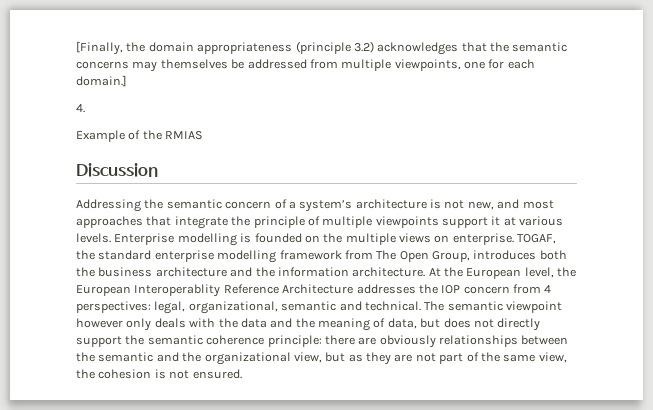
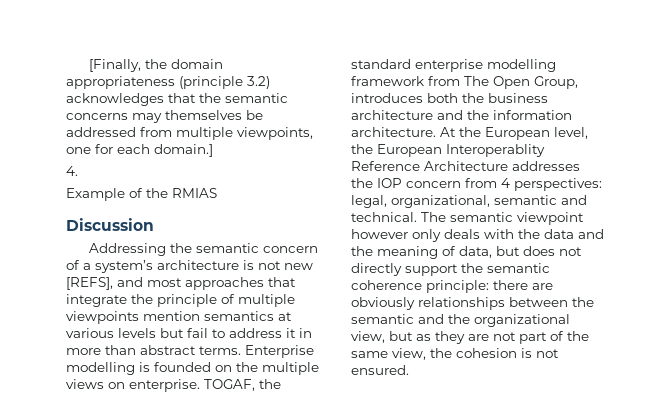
[467,201,494,210] new, -> [284,263,313,270] [66,277,113,290] new [REFS],
[442,216,564,228] [76,233,111,243] support it at various levels. -> [143,311,292,321] [66,328,312,338] [66,345,241,355] mention semantics at various levels but fail to address it in more than abstract terms.

